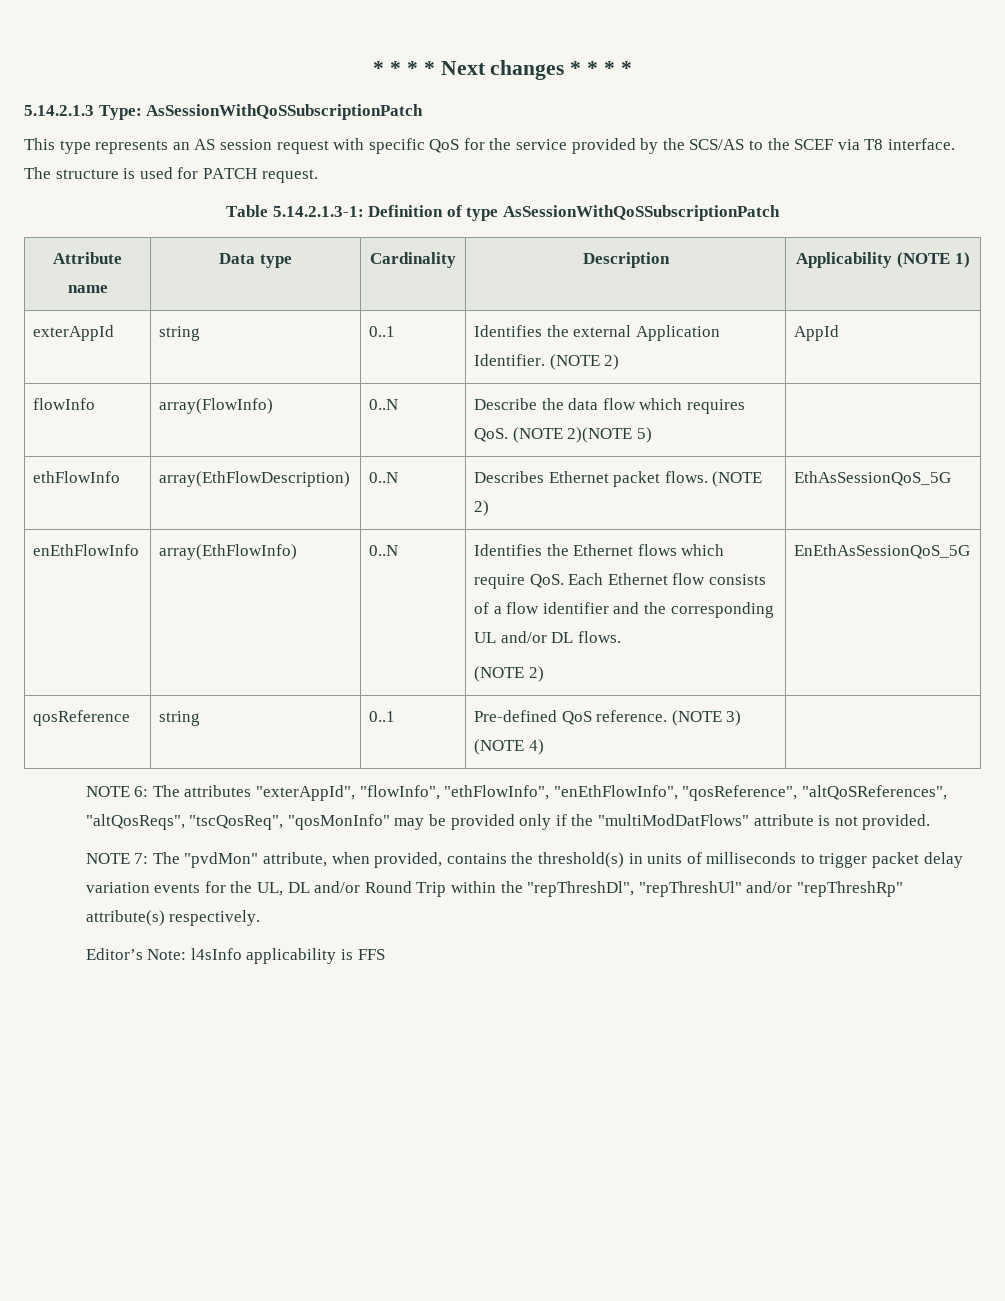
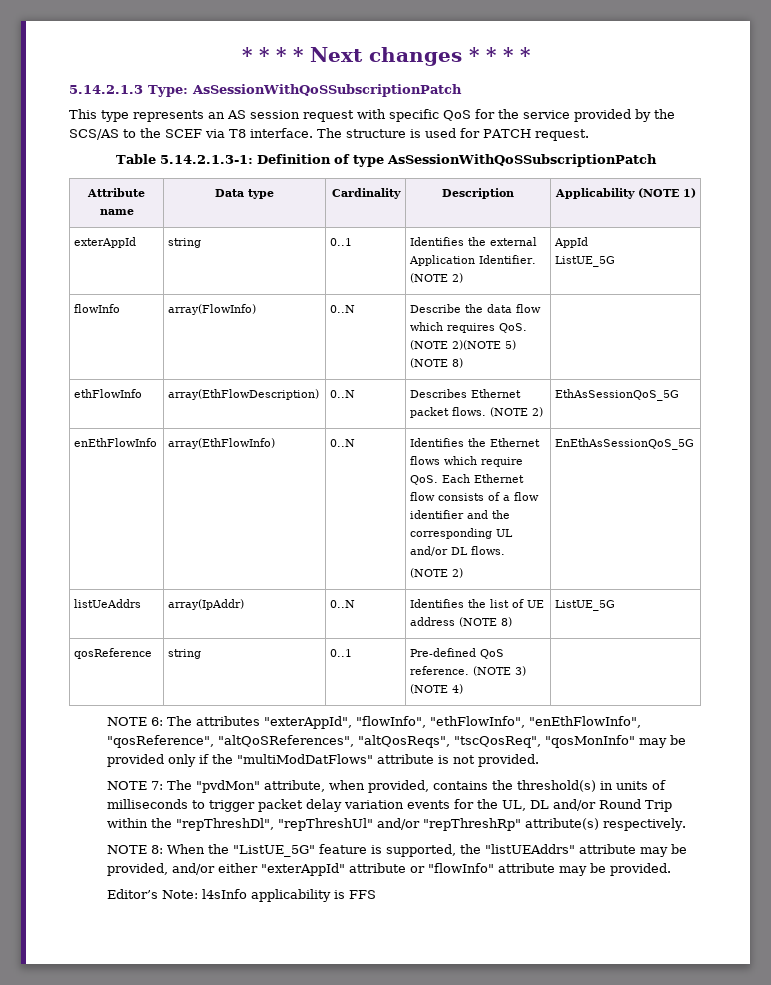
(839, 333) none -> [555,256,616,267] // ListUE_5G
(652, 435) none -> [410,358,464,368] (NOTE 8)
(970, 551) none -> [74,599,142,608] [168,599,245,610] [330,600,356,608] [410,599,545,608] [410,617,513,627] [555,600,616,611] // listUeAddrs | array(IpAddr) | 0..N | Identifies the list of UE address (NOTE 8) | ListUE_5G
(261, 918) none -> [106,844,687,857] [106,863,671,876] // NOTE 8: When the "ListUE_5G" feature is supported, the "listUEAddrs" attribute may be provided, and/or either "exterAppId" attribute or "flowInfo" attribute may be provided.

